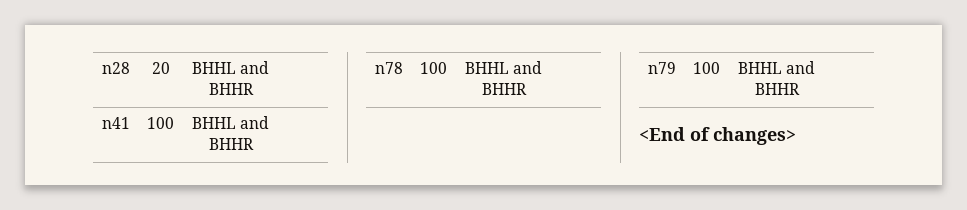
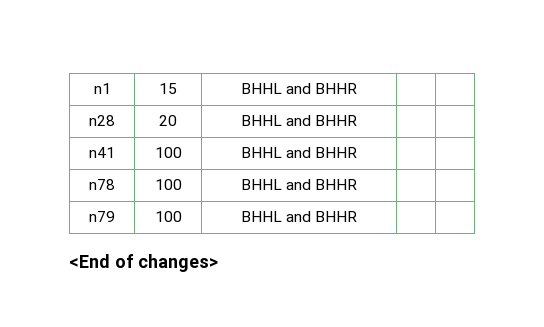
(102, 68) none -> [93,83,111,94] [159,83,177,94] [240,83,358,94] n1 | 15 | BHHL and BHHR | | //

